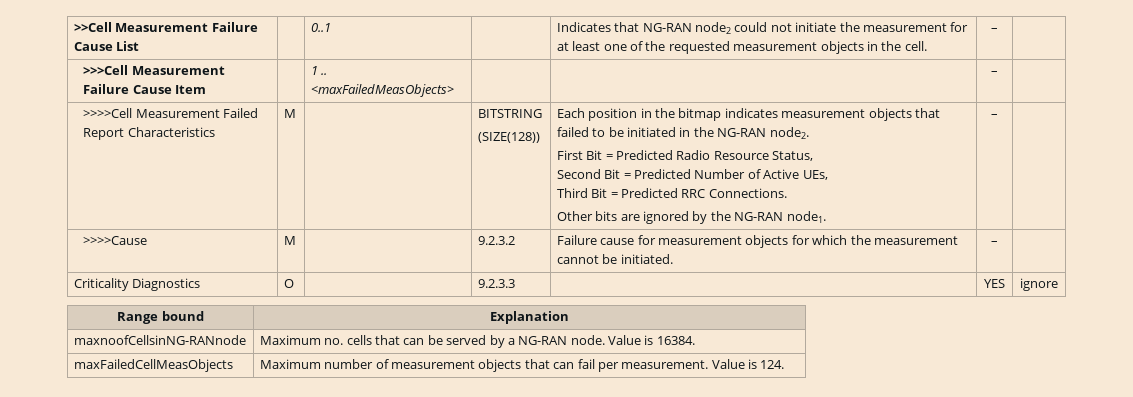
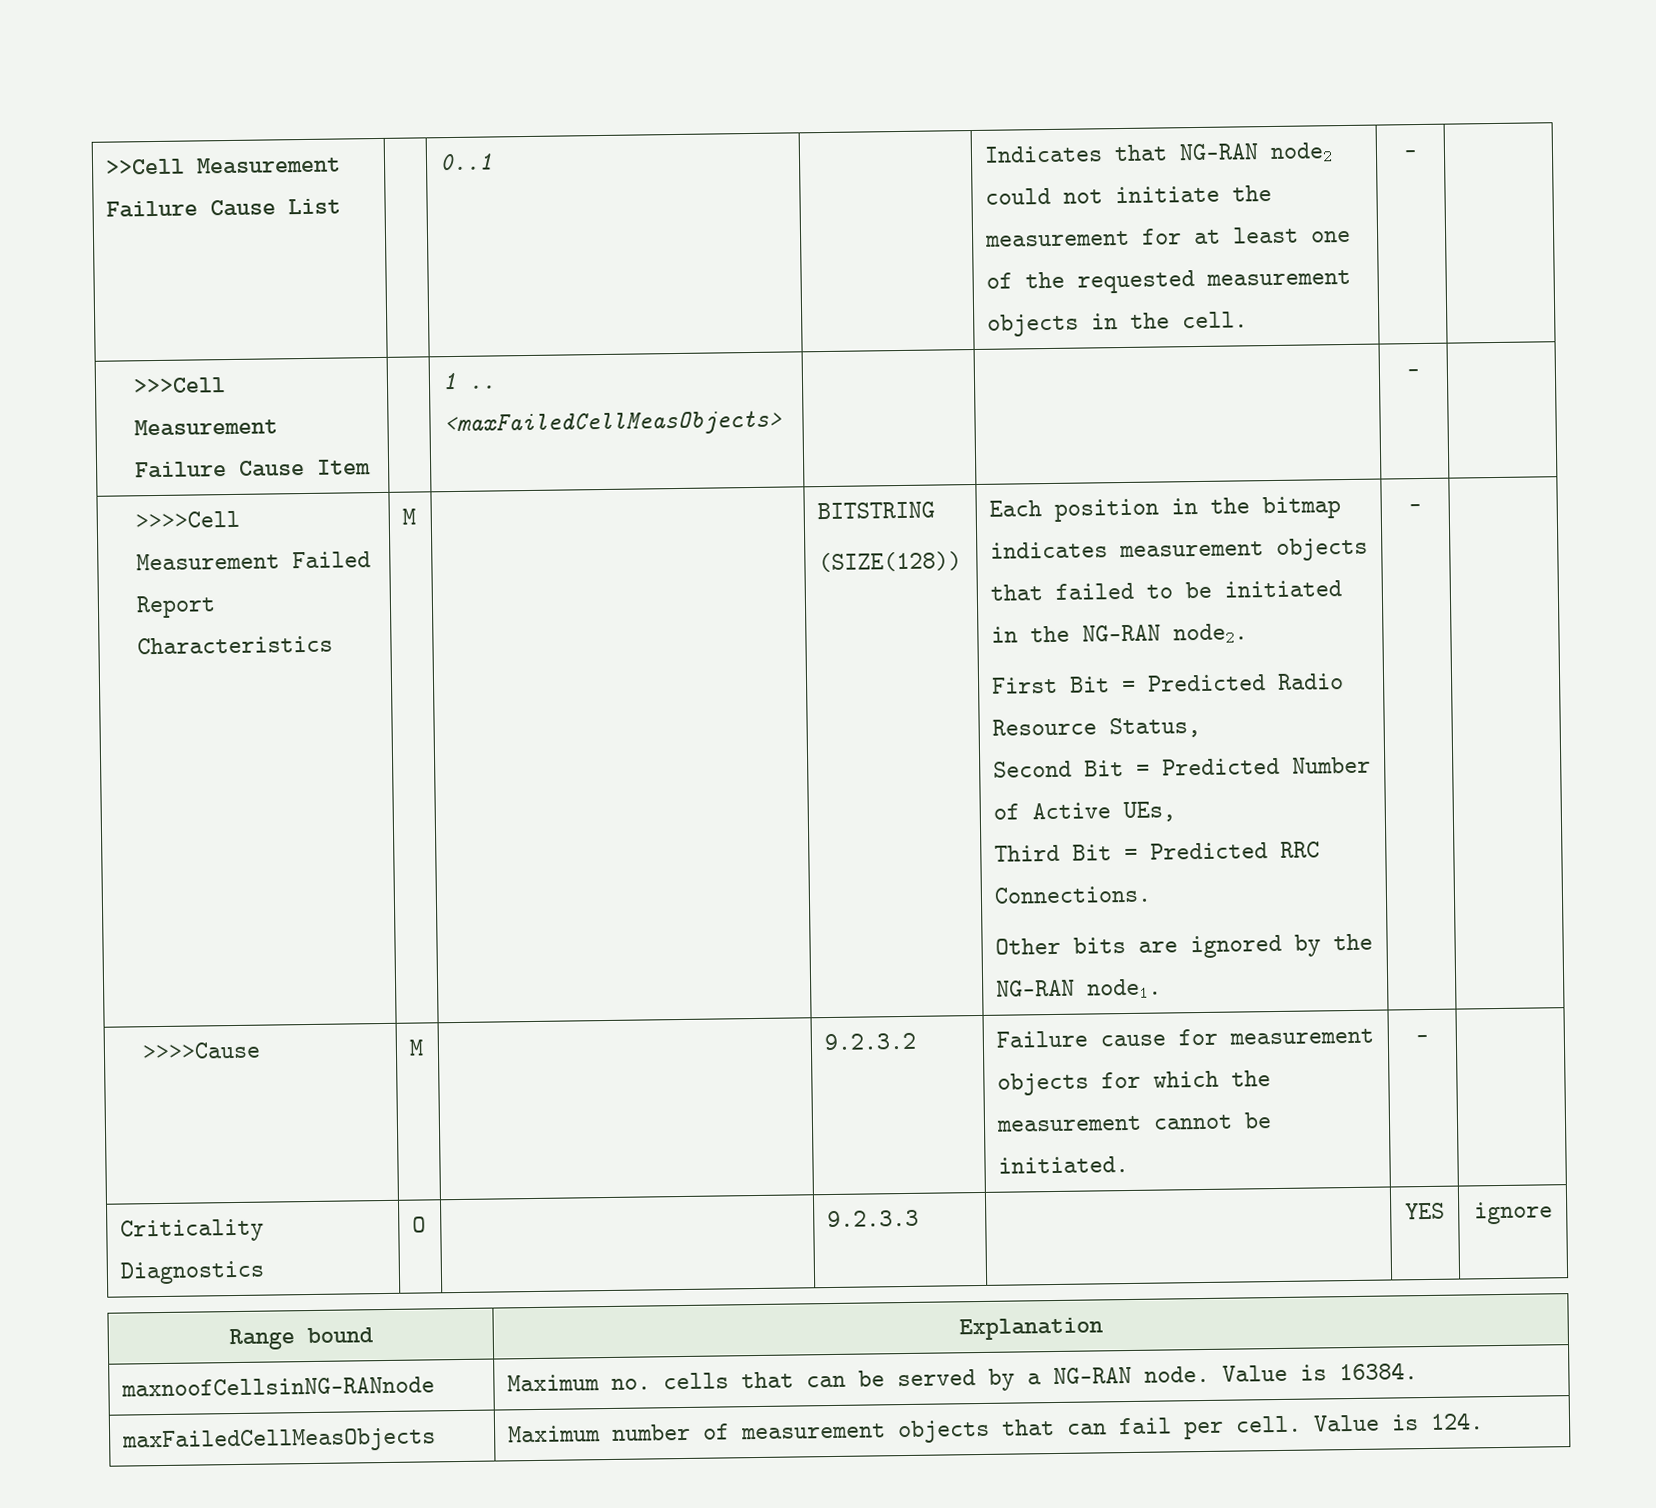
[310,84,454,97] <maxFailedMeasObjects> -> [443,410,783,438] <maxFailedCellMeasObjects>
[621,360,709,369] measurement. -> [1235,1415,1303,1433] cell.

